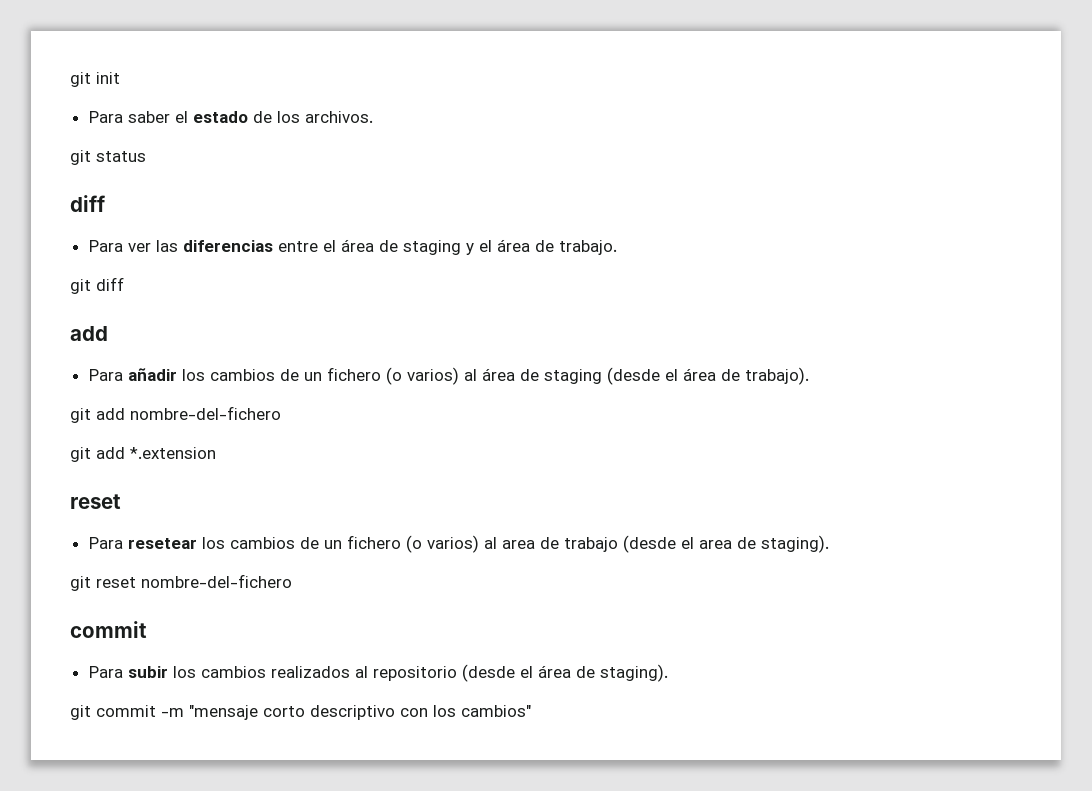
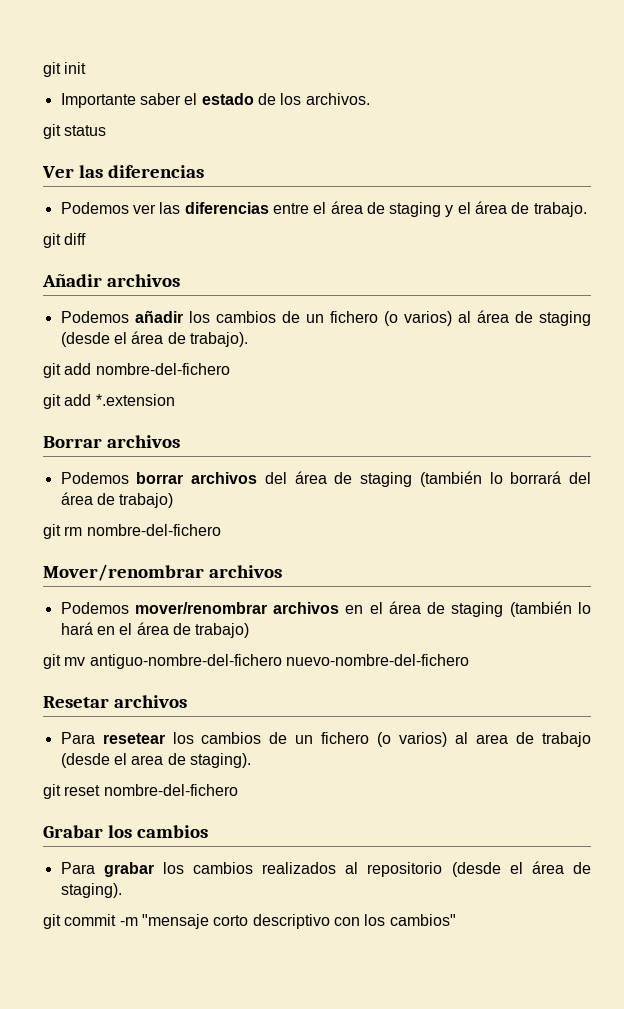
[88,111,123,123] Para -> [60,93,136,108] Importante
[70,195,105,212] [88,240,123,252] diff // Para -> [42,165,205,178] [60,202,129,214] Ver las diferencias // Podemos
[70,326,108,341] [88,369,123,381] add // Para -> [42,274,181,287] [60,311,129,323] Añadir archivos // Podemos
[70,494,121,509] reset -> [43,435,181,448] [60,471,591,487] [60,492,174,508] [43,524,221,539] [43,564,283,581] [60,601,591,617] [60,622,250,638] [43,654,469,669] [43,695,188,708] Borrar archivos // Podemos borrar archivos del área de staging (también lo borrará del área de trabajo) // git rm nombre-del-fichero // Mover/renombrar archivos // Podemos mover/renombrar archivos en el área de staging (también lo hará en el área de trabajo) // git mv antiguo-nombre-del-fichero nuevo-nombre-del-fichero // Resetar archivos
[70,621,147,638] [88,666,168,678] commit // Para subir -> [43,825,209,838] [60,862,154,877] Grabar los cambios // Para grabar

